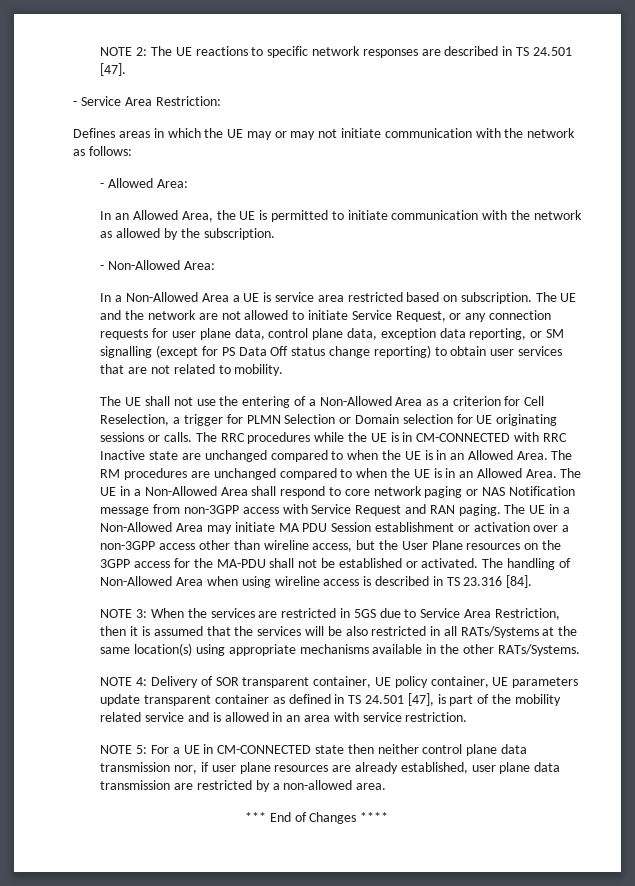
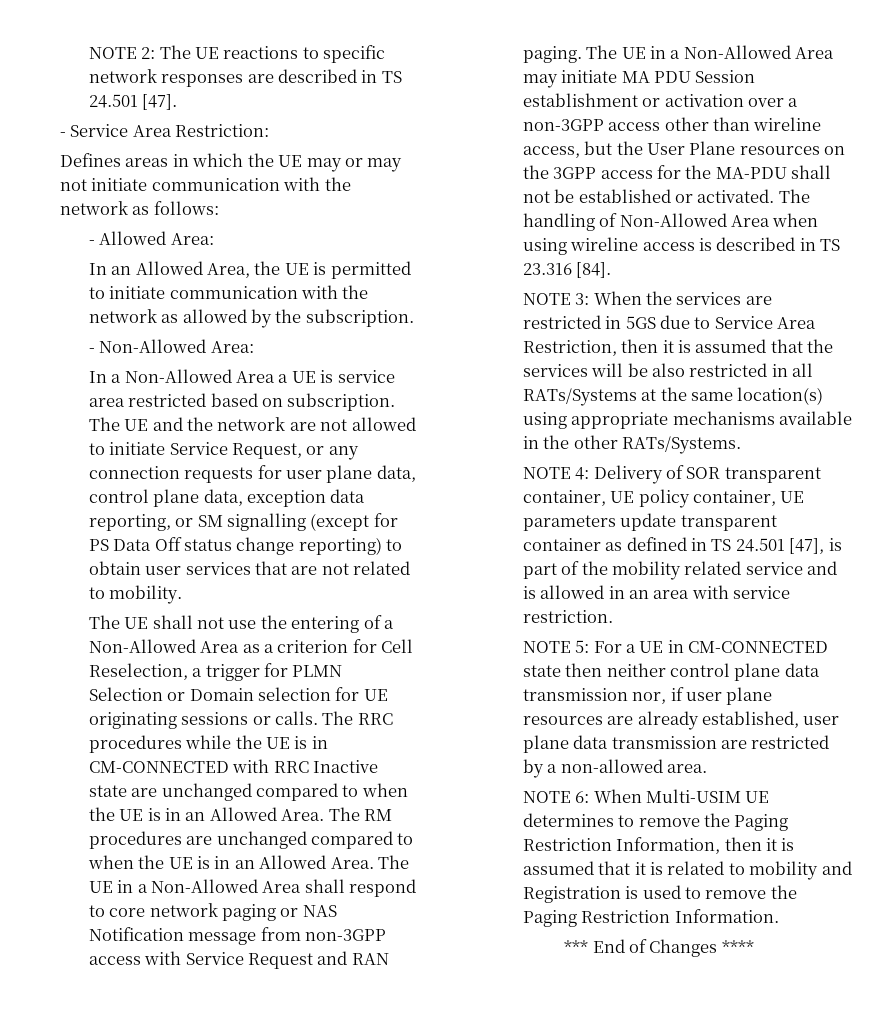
(387, 786) none -> [522,789,770,803] [522,813,789,831] [522,837,795,854] [522,861,852,880] [522,885,797,903] [522,909,779,927] // NOTE 6: When Multi-USIM UE determines to remove the Paging Restriction Information, then it is assumed that it is related to mobility and Registration is used to remove the Paging Restriction Information.

